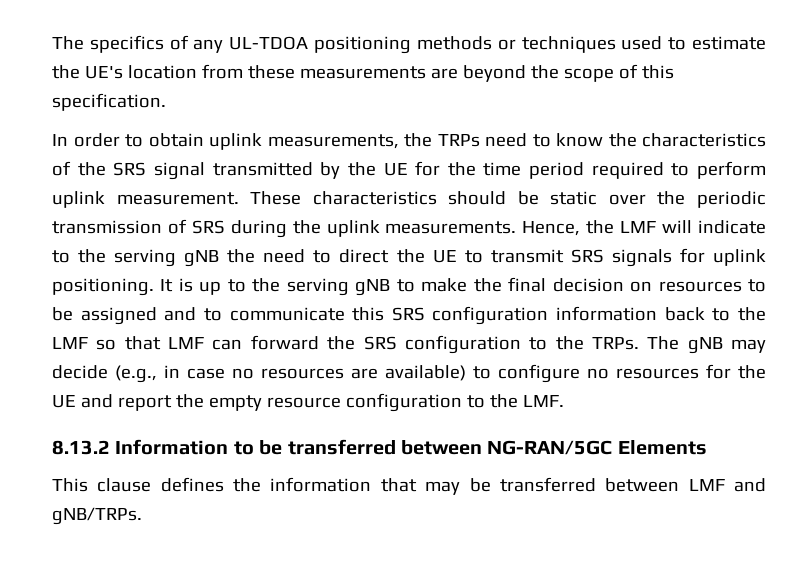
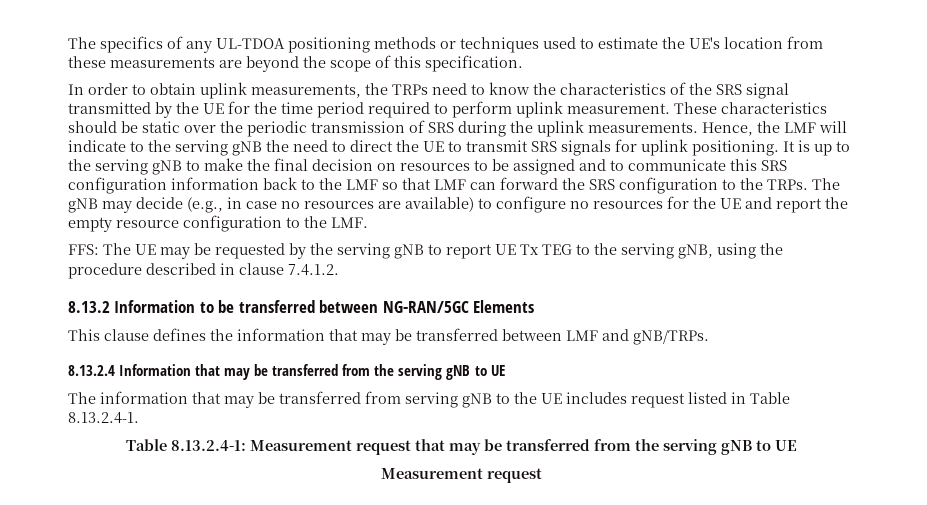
(564, 401) none -> [68,243,783,259] [68,263,339,279] // FFS: The UE may be requested by the serving gNB to report UE Tx TEG to the serving gNB, using the procedure described in clause 7.4.1.2.
(142, 516) none -> [68,364,505,380] [68,391,790,408] [68,412,139,424] [125,439,797,455] [380,468,542,483] // 8.13.2.4 Information that may be transferred from the serving gNB to UE // The information that may be transferred from serving gNB to the UE includes request listed in Table 8.13.2.4-1. // Table 8.13.2.4-1: Measurement request that may be transferred from the serving gNB to UE // Measurement request

